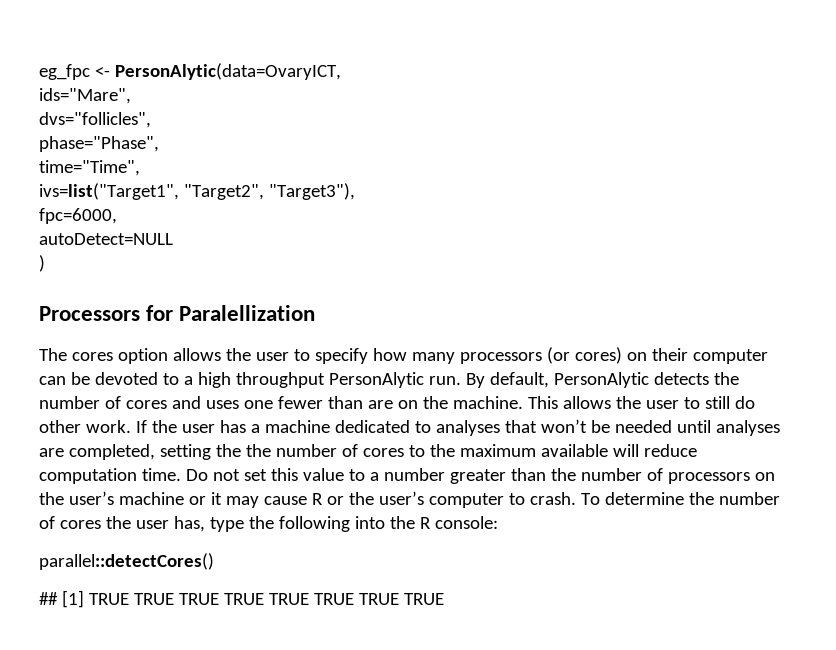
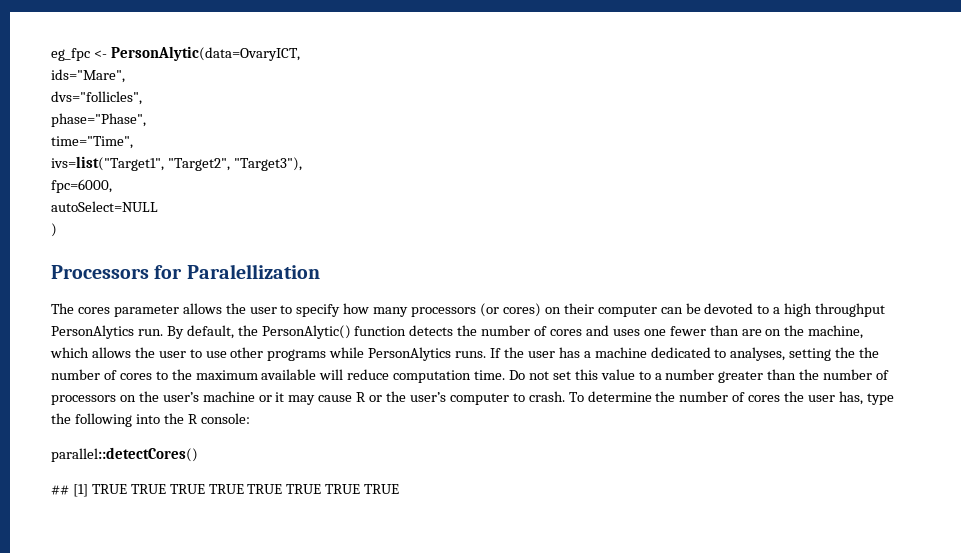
[39,233,173,245] autoDetect=NULL -> [51,201,158,212] autoSelect=NULL
[117,348,168,364] option -> [113,305,179,317] parameter
[328,372,424,388] PersonAlytic -> [51,325,134,339] PersonAlytics
[553,372,649,388] PersonAlytic -> [237,325,407,339] the PersonAlytic() function
[452,396,755,409] [39,420,131,433] machine. This allows the user to still do other work. -> [808,325,864,339] [50,347,487,361] machine, which allows the user to use other programs while PersonAlytics runs.
[435,419,780,436] [39,444,155,460] analyses that won’t be needed until analyses are completed, -> [730,347,786,361] analyses,

